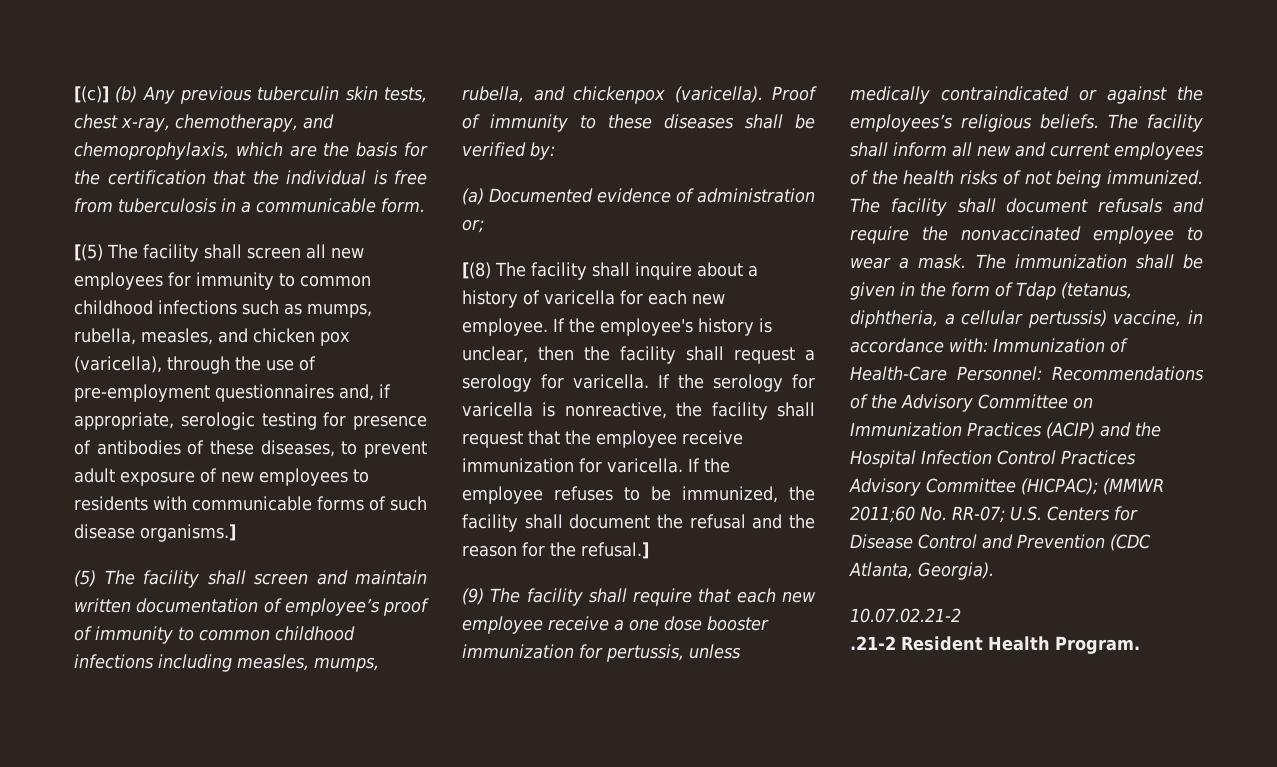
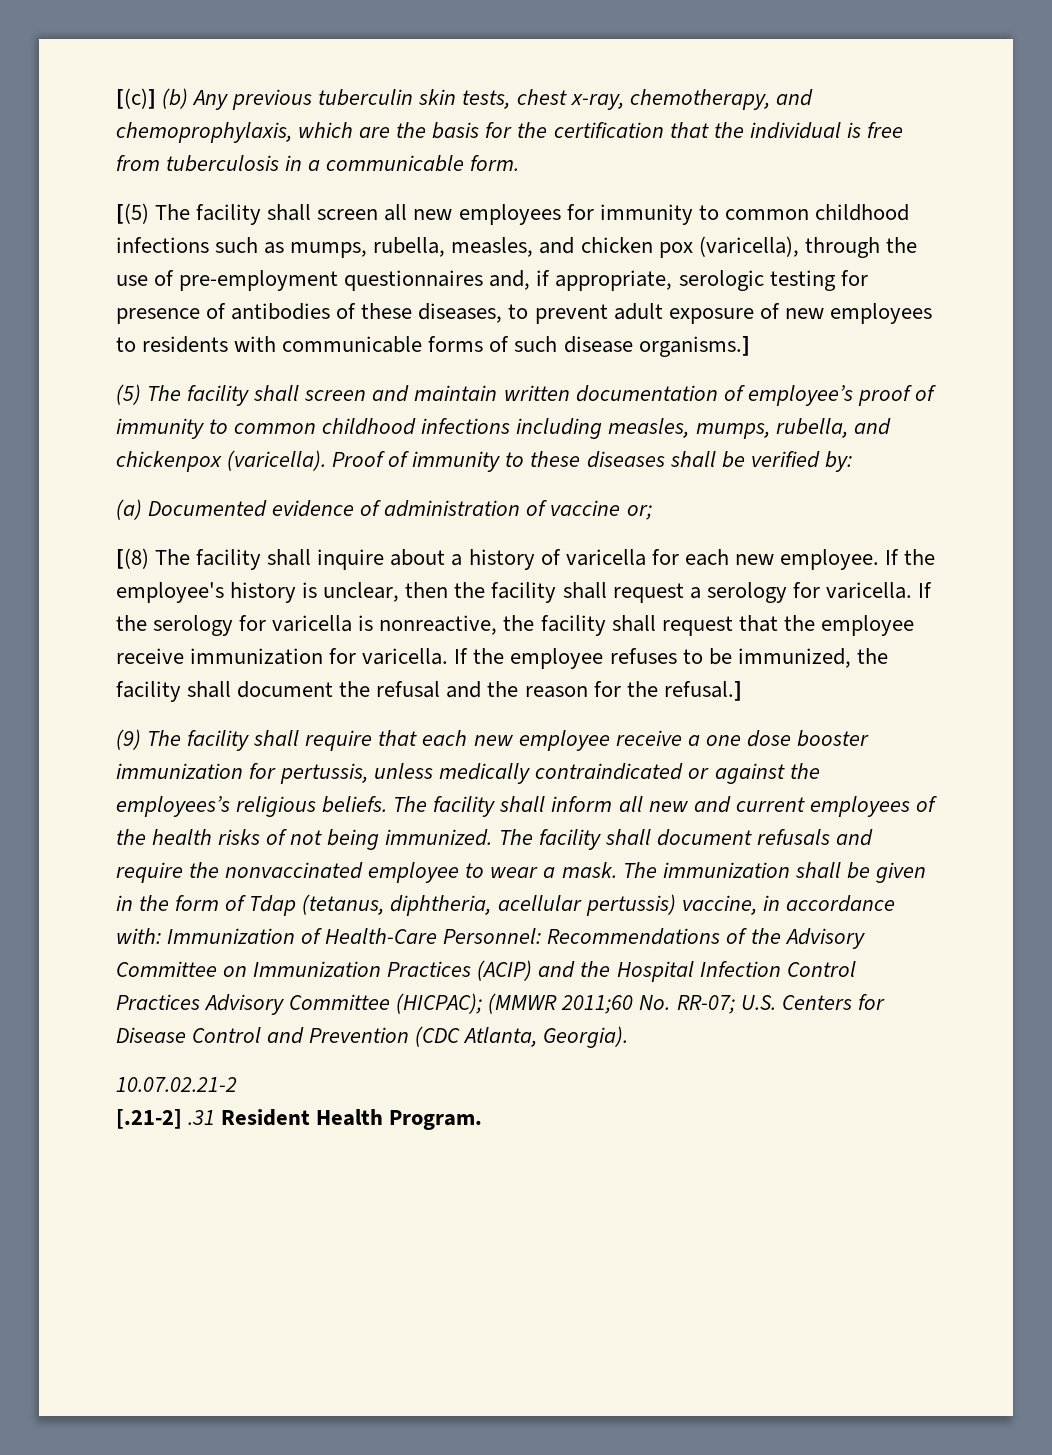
(815, 195) none -> [526,500,621,516] of vaccine
[944,310,1024,325] a cellular -> [497,895,582,911] acellular
[850,636,896,650] .21-2 -> [116,1109,216,1129] [.21-2] .31

